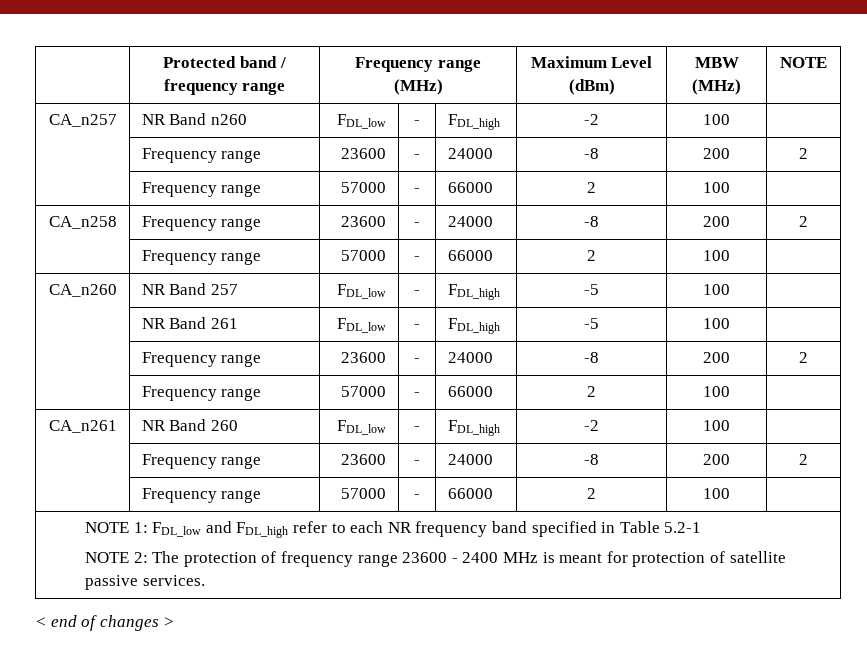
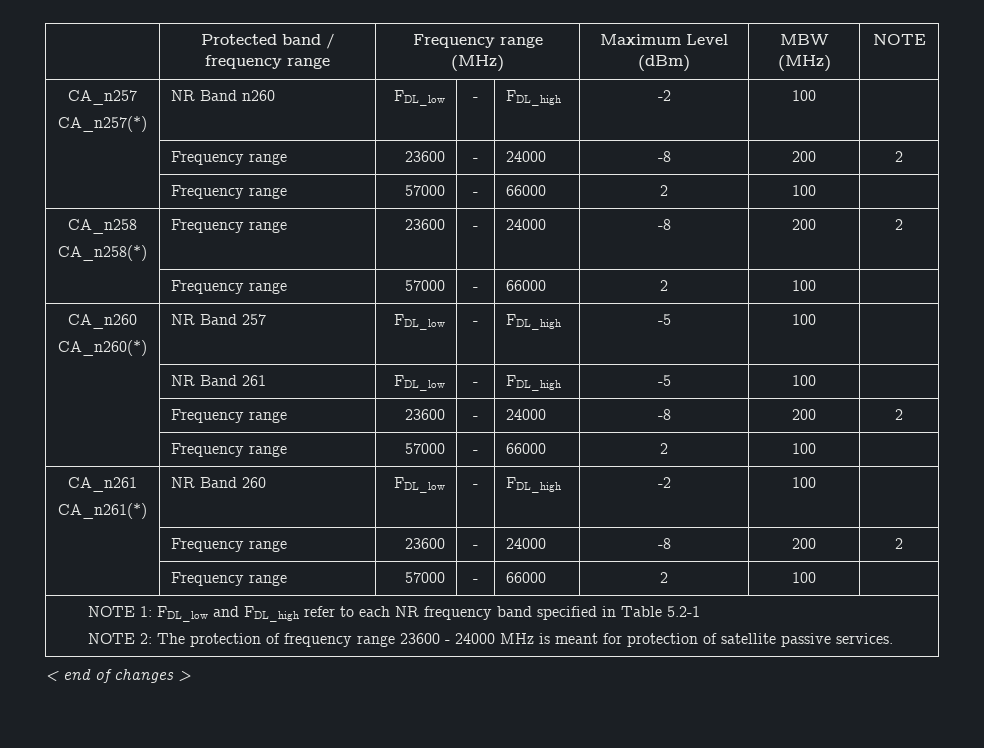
(117, 120) none -> [58,116,147,132] // CA_n257(*)
(117, 222) none -> [58,245,147,261] // CA_n258(*)
(117, 290) none -> [58,340,147,356] // CA_n260(*)
(117, 426) none -> [58,503,147,519] // CA_n261(*)
[462,552,499,563] 2400 -> [455,633,496,644] 24000

